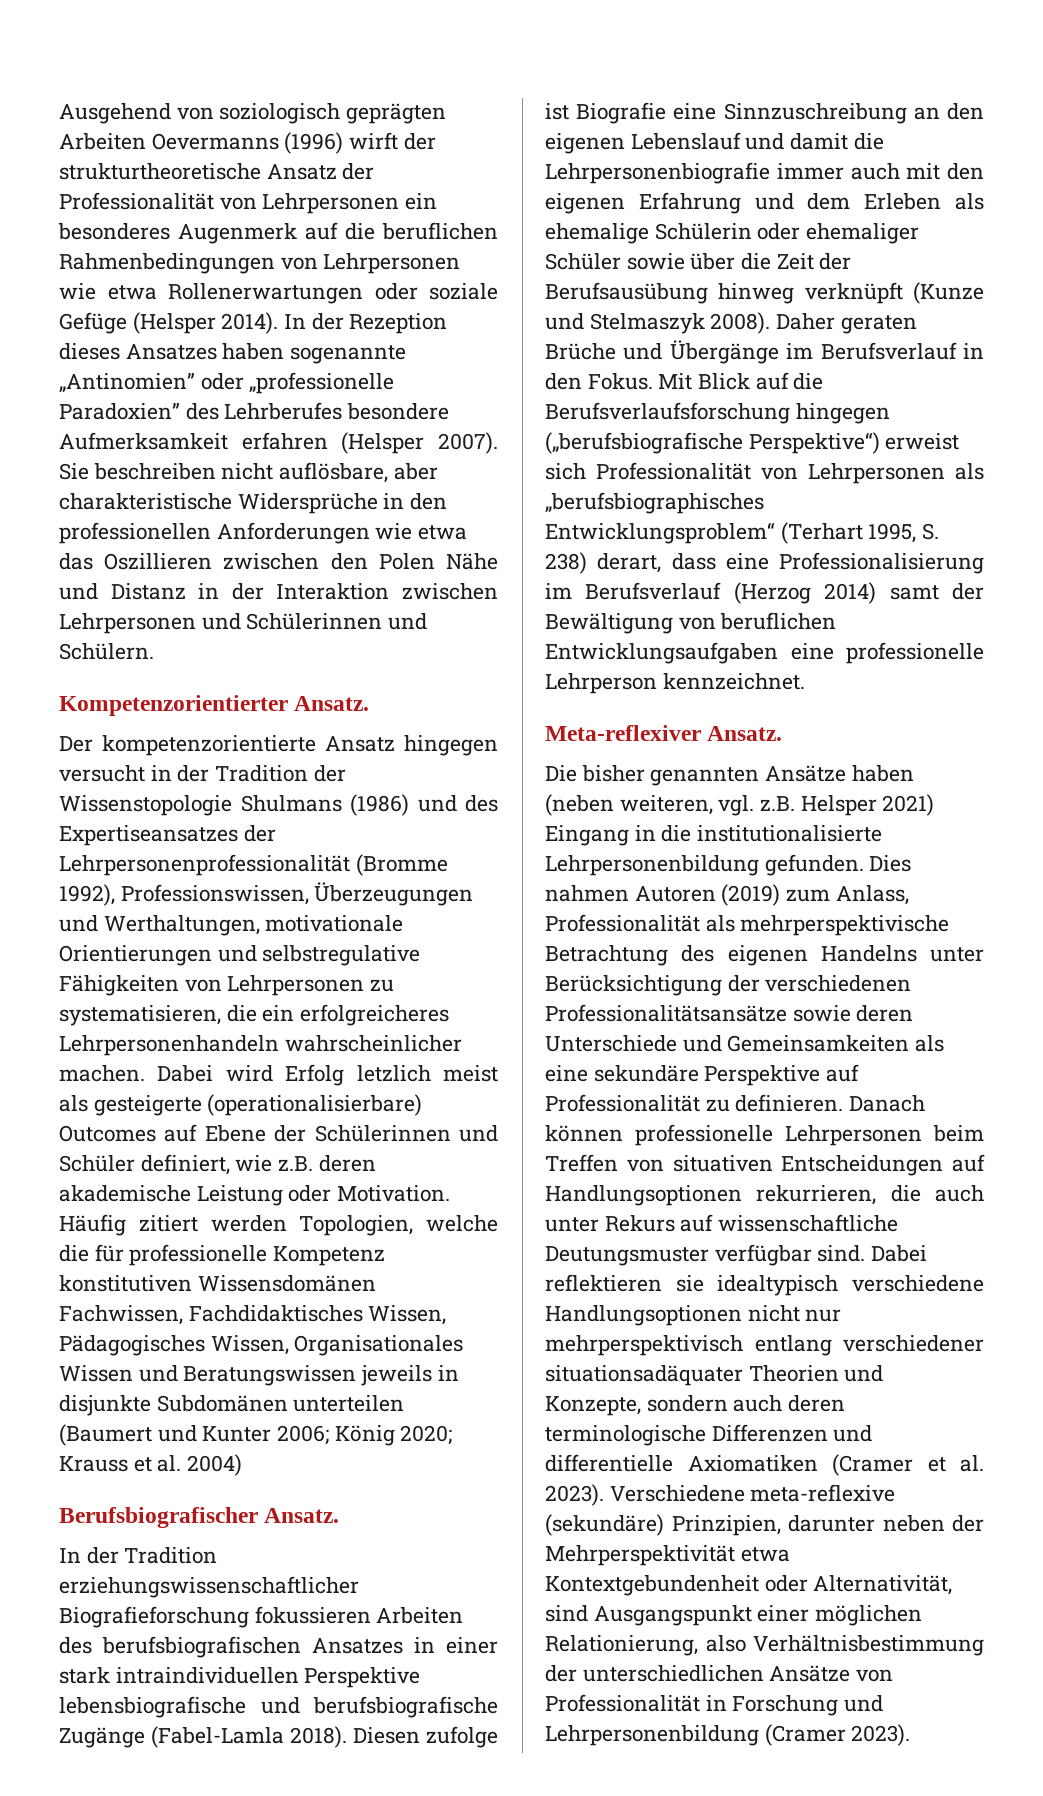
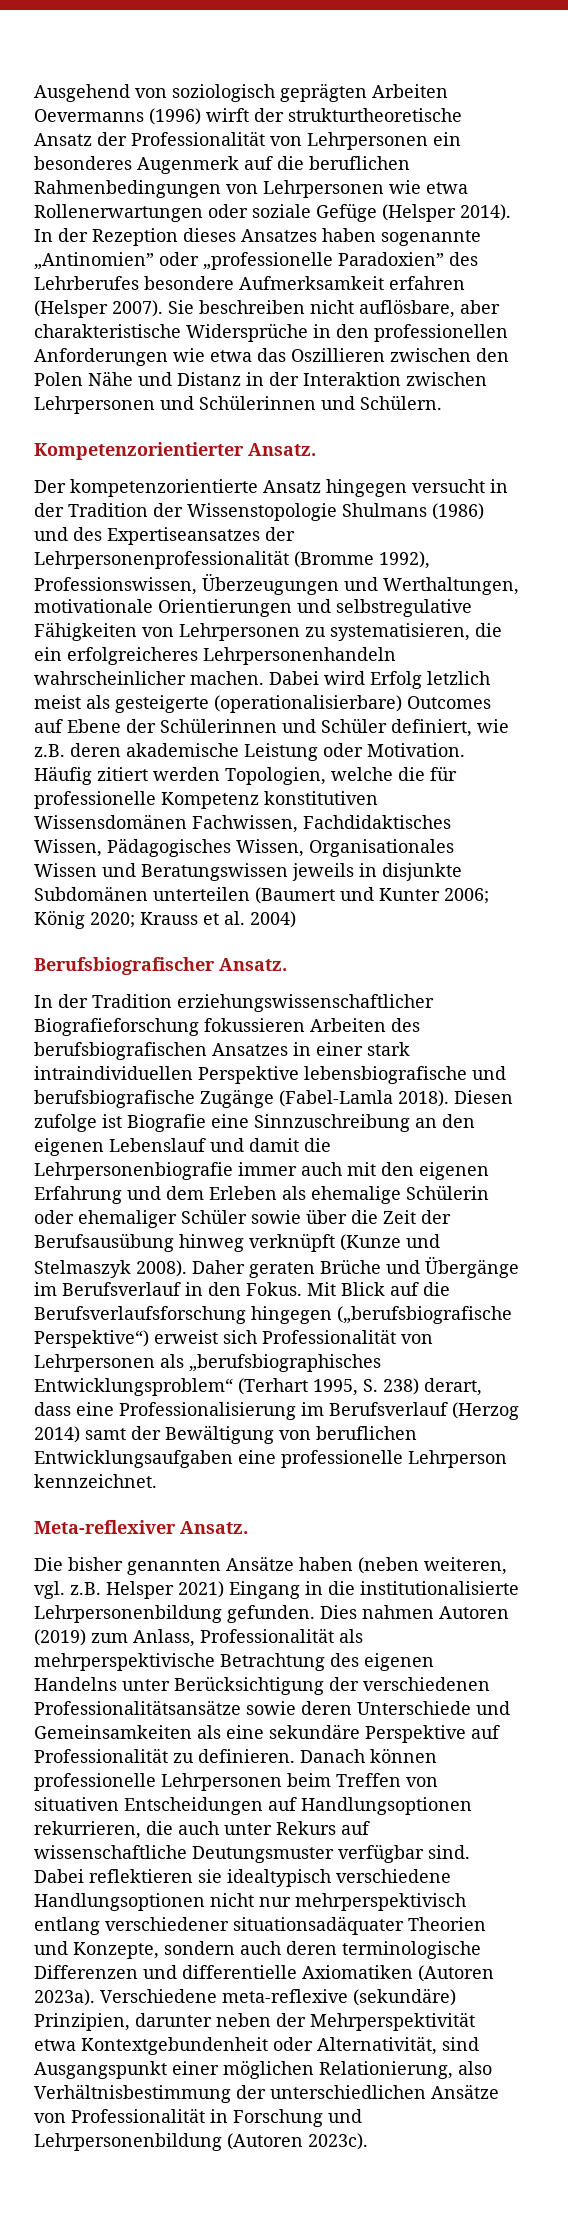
[832,1454,984,1476] [545,1484,604,1506] (Cramer et al. 2023). -> [418,1965,494,1982] [34,1989,95,2006] (Autoren 2023a).
[764,1724,911,1746] (Cramer 2023). -> [227,2133,368,2150] (Autoren 2023c).

